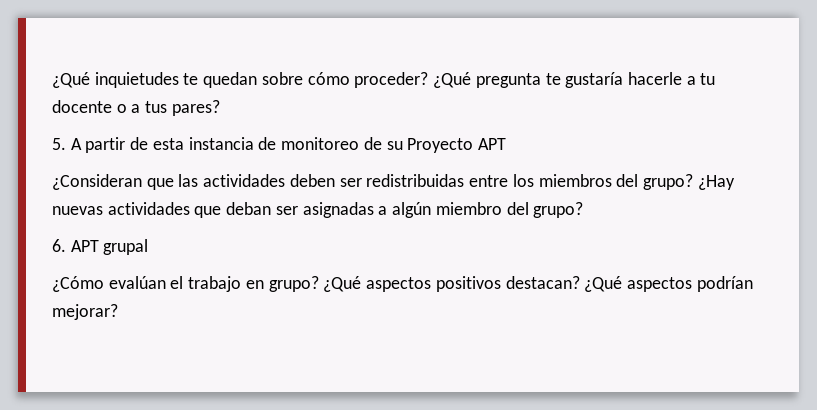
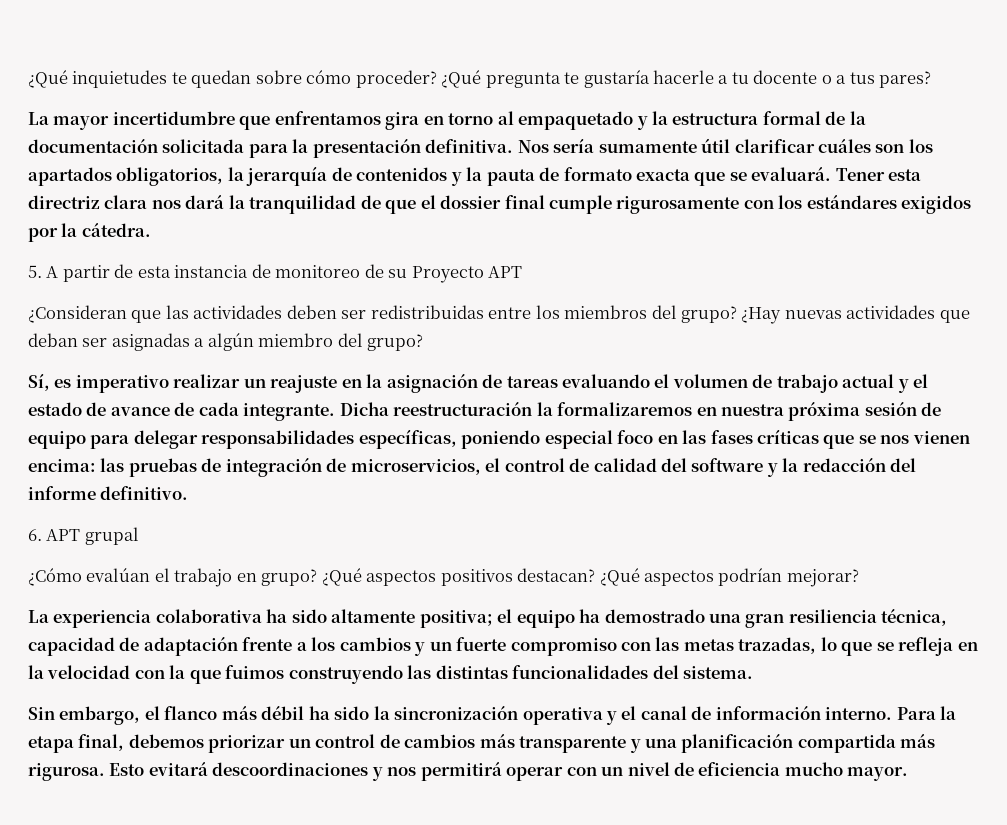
(220, 108) none -> [28,111,866,130] [28,138,933,158] [28,166,922,186] [28,195,972,214] [28,223,151,242] // La mayor incertidumbre que enfrentamos gira en torno al empaquetado y la estructura formal de la documentación solicitada para la presentación definitiva. Nos sería sumamente útil clarificar cuáles son los apartados obligatorios, la jerarquía de contenidos y la pauta de formato exacta que se evaluará. Tener esta directriz clara nos dará la tranquilidad de que el dossier final cumple rigurosamente con los estándares exigidos por la cátedra.
(584, 210) none -> [28,373,929,393] [28,402,942,421] [28,429,970,449] [28,458,917,477] [28,486,189,500] // Sí, es imperativo realizar un reajuste en la asignación de tareas evaluando el volumen de trabajo actual y el estado de avance de cada integrante. Dicha reestructuración la formalizaremos en nuestra próxima sesión de equipo para delegar responsabilidades específicas, poniendo especial foco en las fases críticas que se nos vienen encima: las pruebas de integración de microservicios, el control de calidad del software y la redacción del informe definitivo.
(118, 312) none -> [28,609,948,628] [28,637,978,656] [28,665,754,684] [28,706,957,725] [28,734,936,753] [28,762,909,781] // La experiencia colaborativa ha sido altamente positiva; el equipo ha demostrado una gran resiliencia técnica, capacidad de adaptación frente a los cambios y un fuerte compromiso con las metas trazadas, lo que se refleja en la velocidad con la que fuimos construyendo las distintas funcionalidades del sistema. // Sin embargo, el flanco más débil ha sido la sincronización operativa y el canal de información interno. Para la etapa final, debemos priorizar un control de cambios más transparente y una planificación compartida más rigurosa. Esto evitará descoordinaciones y nos permitirá operar con un nivel de eficiencia mucho mayor.

